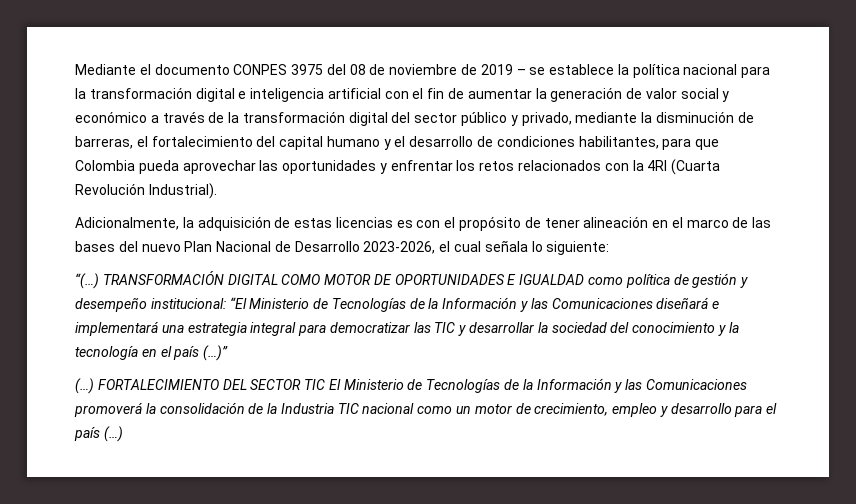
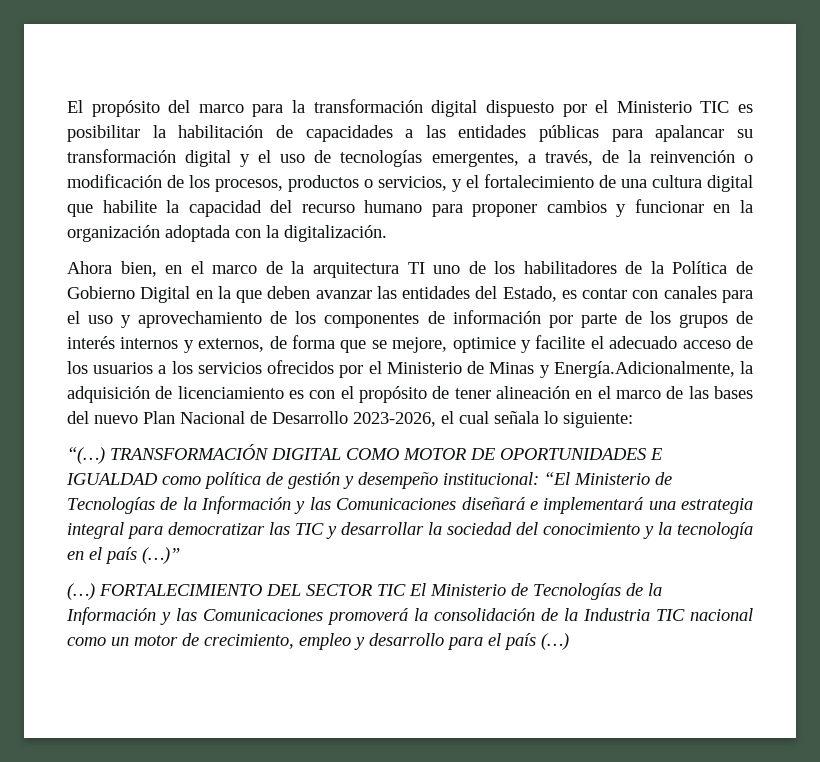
[75,64,771,78] [75,87,730,102] [75,111,754,126] [75,136,720,150] [75,159,721,175] [75,183,217,199] [75,217,179,230] Mediante el documento CONPES 3975 del 08 de noviembre de 2019 – se establece la política nacional para la transformación digital e inteligencia artificial con el fin de aumentar la generación de valor social y económico a través de la transformación digital del sector público y privado, mediante la disminución de barreras, el fortalecimiento del capital humano y el desarrollo de condiciones habilitantes, para que Colombia pueda aprovechar las oportunidades y enfrentar los retos relacionados con la 4RI (Cuarta Revolución Industrial). // Adicionalmente, -> [67,99,754,117] [67,125,753,142] [67,149,754,167] [67,174,753,192] [67,199,754,217] [67,225,387,242] [67,261,753,278] [67,286,753,303] [67,310,753,328] [67,335,753,353] [67,360,735,378] El propósito del marco para la transformación digital dispuesto por el Ministerio TIC es posibilitar la habilitación de capacidades a las entidades públicas para apalancar su transformación digital y el uso de tecnologías emergentes, a través, de la reinvención o modificación de los procesos, productos o servicios, y el fortalecimiento de una cultura digital que habilite la capacidad del recurso humano para proponer cambios y funcionar en la organización adoptada con la digitalización. // Ahora bien, en el marco de la arquitectura TI uno de los habilitadores de la Política de Gobierno Digital en la que deben avanzar las entidades del Estado, es contar con canales para el uso y aprovechamiento de los componentes de información por parte de los grupos de interés internos y externos, de forma que se mejore, optimice y facilite el adecuado acceso de los usuarios a los servicios ofrecidos por el Ministerio de Minas y Energía.Adicionalmente,
[294,217,393,228] estas licencias -> [177,386,284,399] licenciamiento

